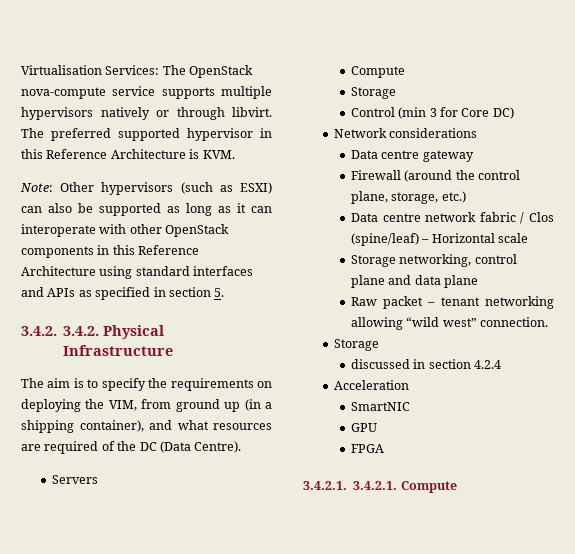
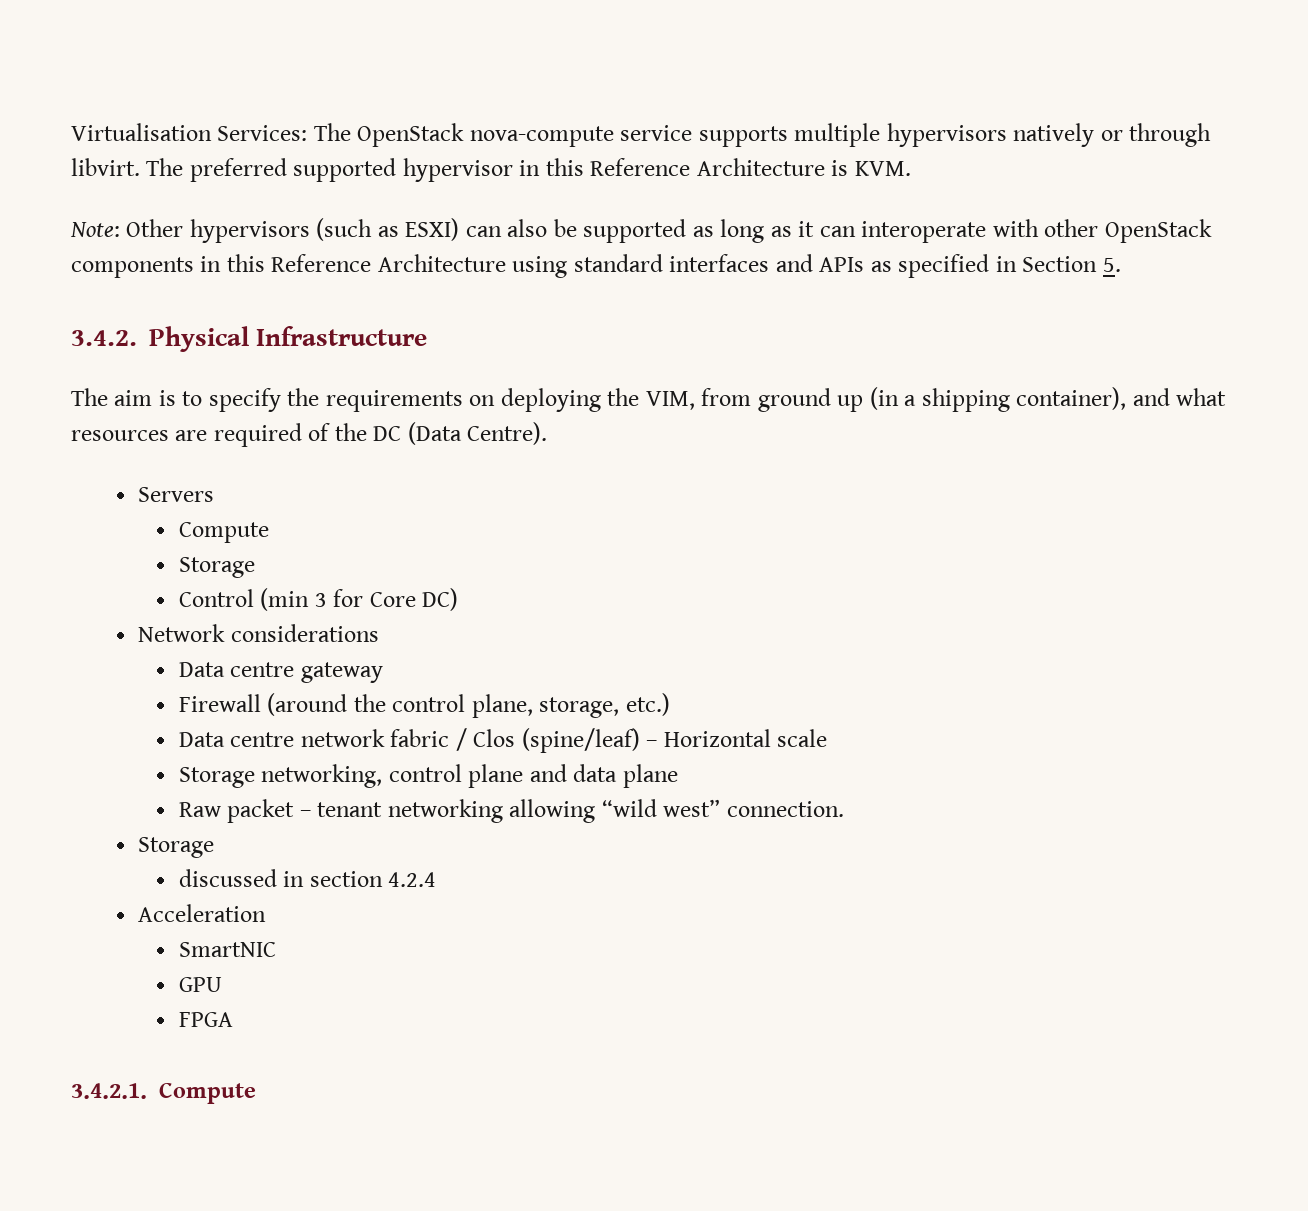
[168,287,211,297] section -> [1022,256,1098,272] Section
[63,326,100,336] 3.4.2. -> (137, 338) none
[353,481,398,490] 3.4.2.1. -> (147, 1091) none

